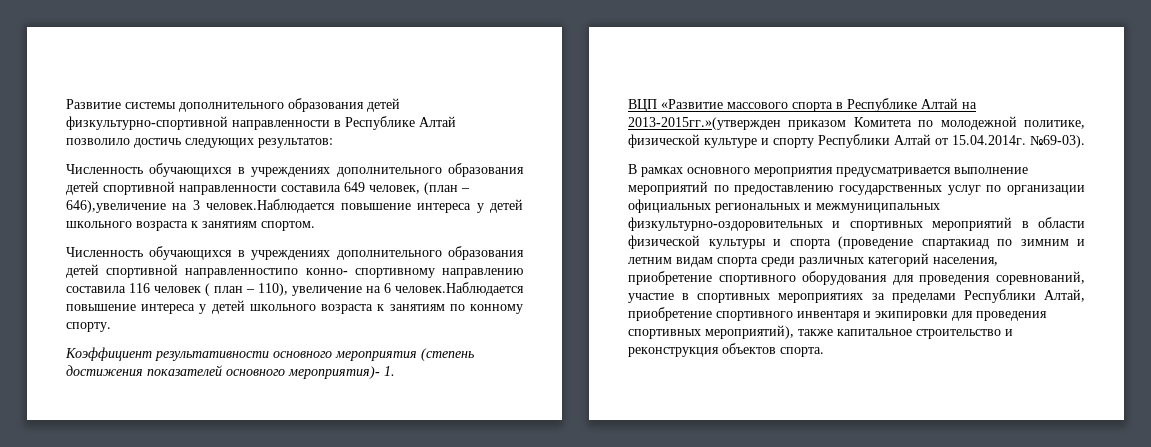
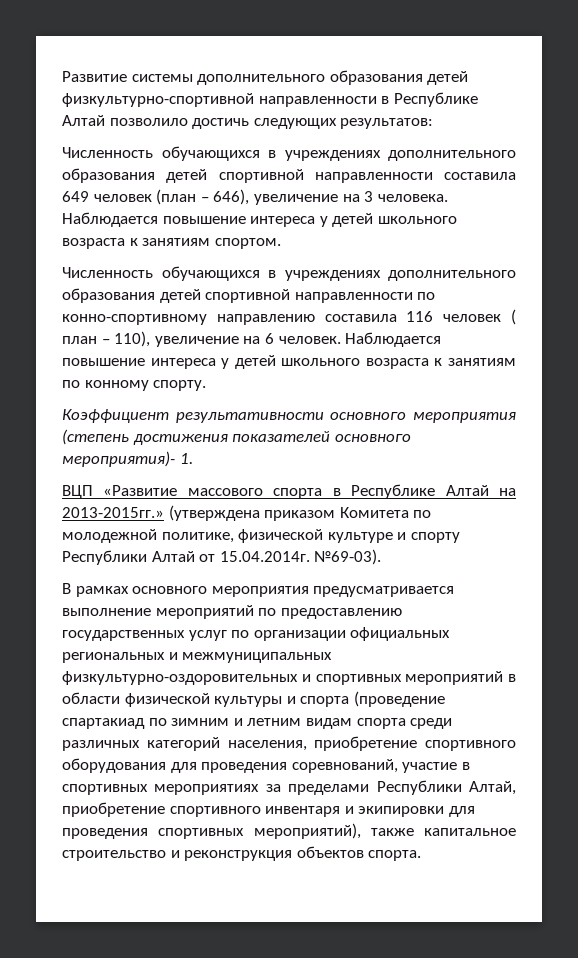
[369,185,420,194] человек, -> [93,194,152,202] человек
[66,199,336,213] 646),увеличение на 3 человек.Наблюдается -> [213,189,448,205] [62,212,158,227] 646), увеличение на 3 человека. Наблюдается
[185,268,435,278] направленностипо конно- спортивному -> [294,292,436,303] [62,314,207,325] направленности по конно-спортивному
[395,282,524,296] человек.Наблюдается -> [278,332,442,347] человек. Наблюдается
[628,117,781,130] 2013-2015гг.»(утвержден -> [62,505,260,521] 2013-2015гг.» (утверждена

